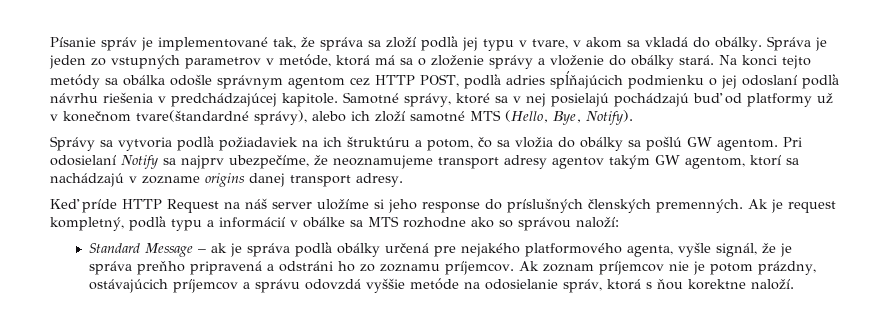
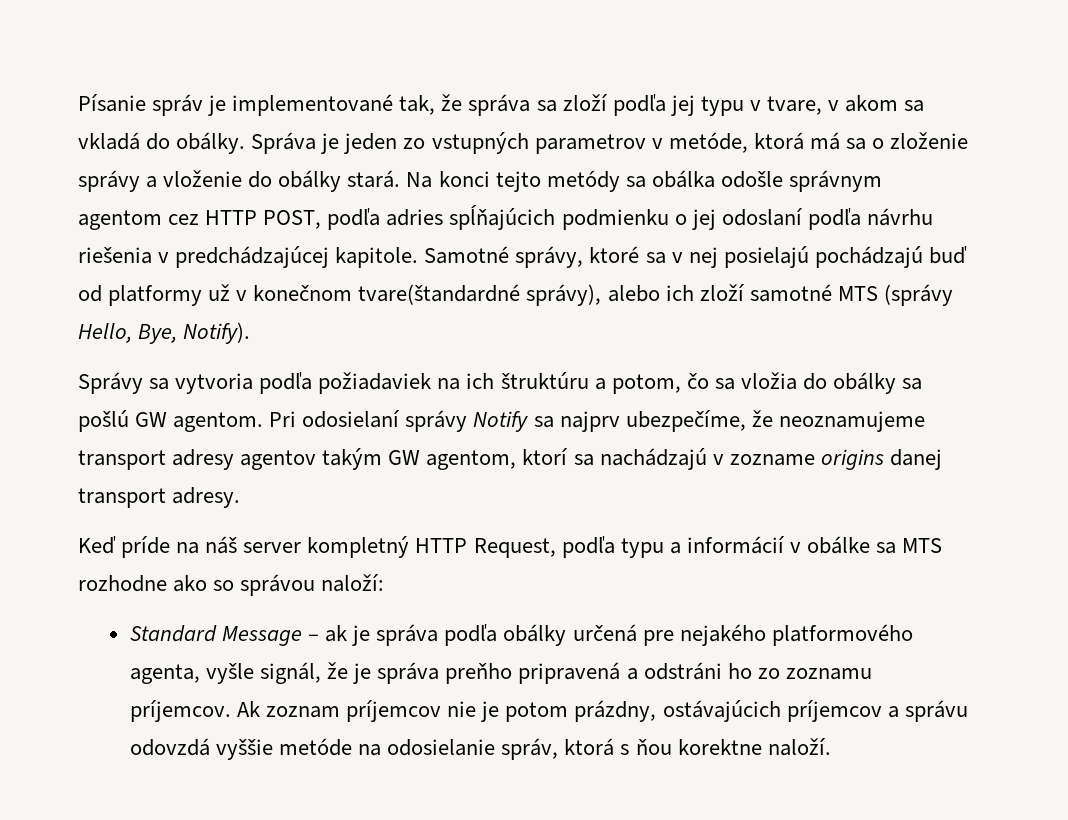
[505,110,548,123] (Hello, -> [883,284,953,306] [78,323,132,343] (správy Hello,
(117, 160) none -> [405,410,468,432] správy
[122,199,219,213] HTTP Request -> (171, 547) none
[317,198,836,213] [50,217,124,231] uložíme si jeho response do príslušných členských premenných. Ak je request kompletný, -> [307,536,556,558] kompletný HTTP Request,

